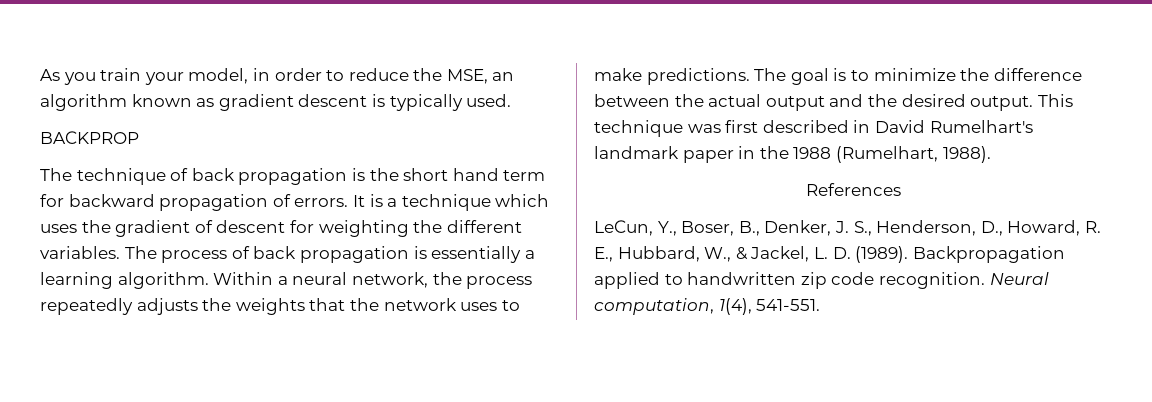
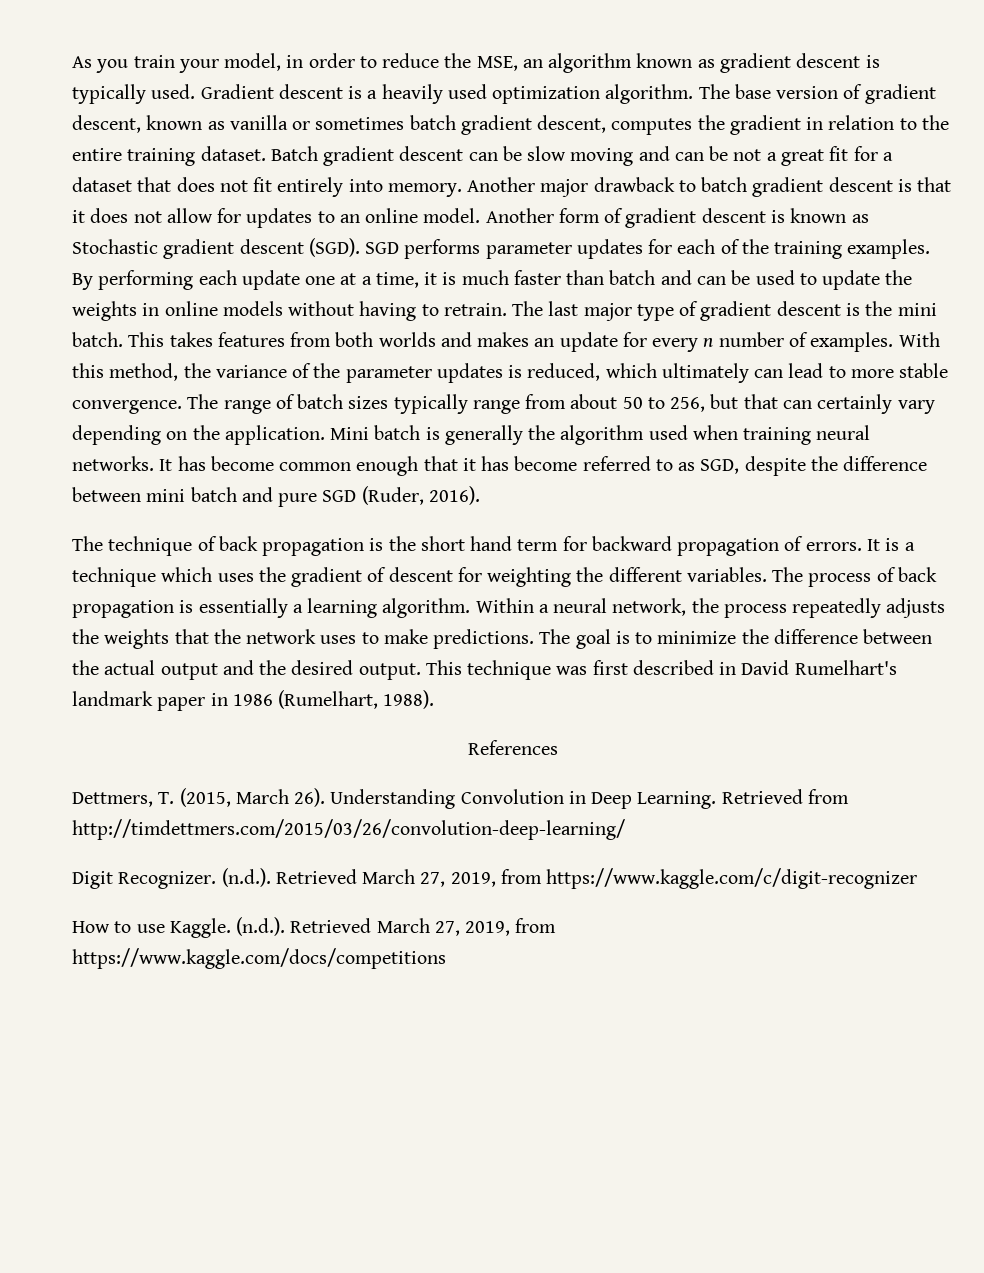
[40,131,139,144] // BACKPROP -> [200,84,936,104] [72,115,949,135] [72,146,893,166] [72,177,952,197] [72,208,869,228] [72,238,931,259] [72,270,913,290] [72,301,937,321] [72,332,940,352] [72,363,949,383] [72,394,935,414] [72,425,871,445] [72,456,928,476] [72,486,480,507] Gradient descent is a heavily used optimization algorithm. The base version of gradient descent, known as vanilla or sometimes batch gradient descent, computes the gradient in relation to the entire training dataset. Batch gradient descent can be slow moving and can be not a great fit for a dataset that does not fit entirely into memory. Another major drawback to batch gradient descent is that it does not allow for updates to an online model. Another form of gradient descent is known as Stochastic gradient descent (SGD). SGD performs parameter updates for each of the training examples. By performing each update one at a time, it is much faster than batch and can be used to update the weights in online models without having to retrain. The last major type of gradient descent is the mini batch. This takes features from both worlds and makes an update for every n number of examples. With this method, the variance of the parameter updates is reduced, which ultimately can lead to more stable convergence. The range of batch sizes typically range from about 50 to 256, but that can certainly vary depending on the application. Mini batch is generally the algorithm used when training neural networks. It has become common enough that it has become referred to as SGD, despite the difference between mini batch and pure SGD (Ruder, 2016).
[759,146,832,159] the 1988 -> [232,694,273,706] 1986
[594,220,1101,236] [594,246,1065,263] [594,272,1049,289] [594,298,821,315] LeCun, Y., Boser, B., Denker, J. S., Henderson, D., Howard, R. E., Hubbard, W., & Jackel, L. D. (1989). Backpropagation applied to handwritten zip code recognition. Neural computation, 1(4), 541-551. -> [72,788,849,809] [72,819,625,840] [72,868,918,889] [72,917,557,938] [72,948,446,969] Dettmers, T. (2015, March 26). Understanding Convolution in Deep Learning. Retrieved from http://timdettmers.com/2015/03/26/convolution-deep-learning/ // Digit Recognizer. (n.d.). Retrieved March 27, 2019, from https://www.kaggle.com/c/digit-recognizer // How to use Kaggle. (n.d.). Retrieved March 27, 2019, from // https://www.kaggle.com/docs/competitions

